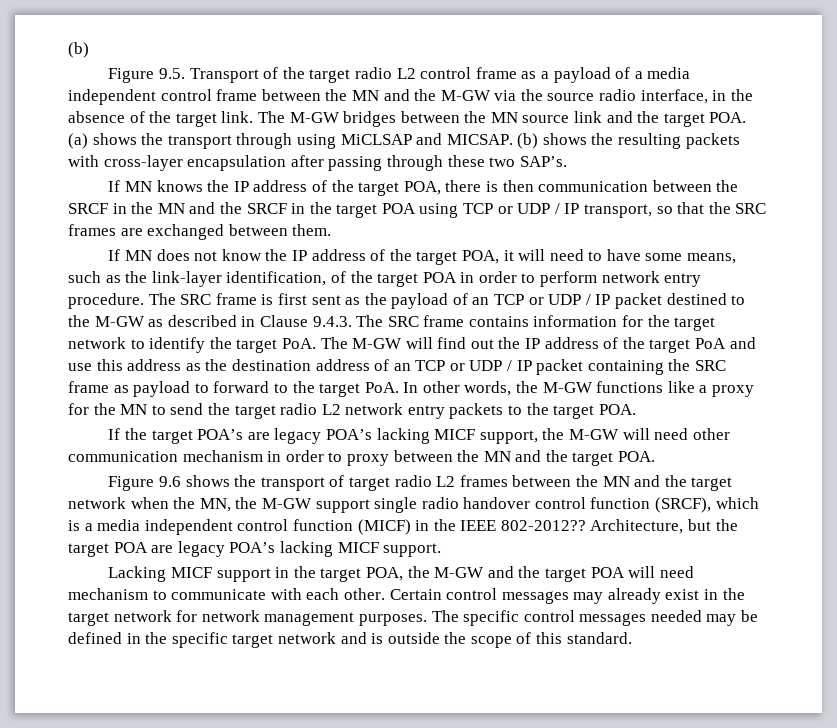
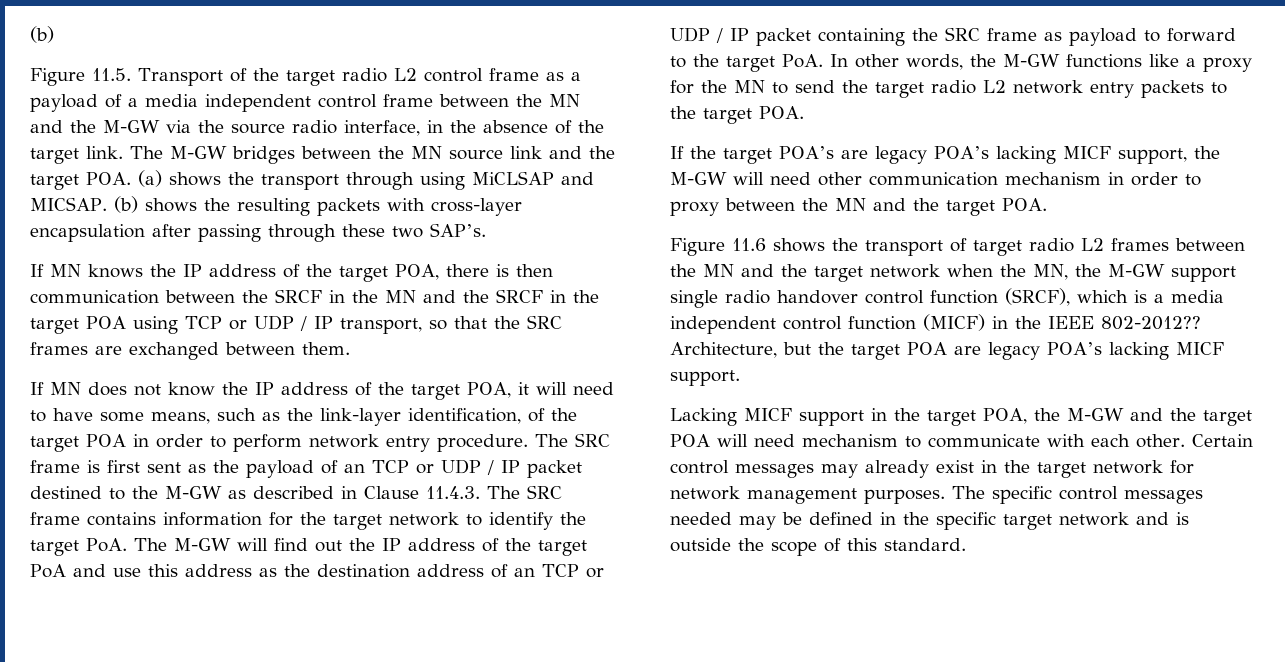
[159,68,186,79] 9.5. -> [92,68,131,81] 11.5.
[312,316,352,327] 9.4.3. -> [426,486,480,499] 11.4.3.
[159,476,182,487] 9.6 -> [732,238,766,251] 11.6

